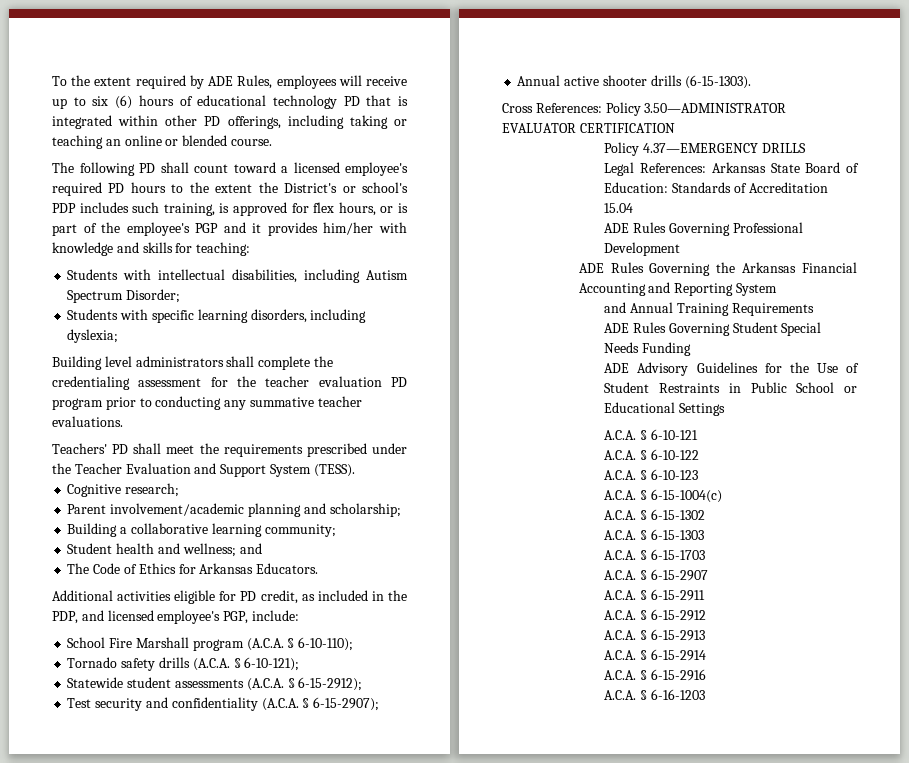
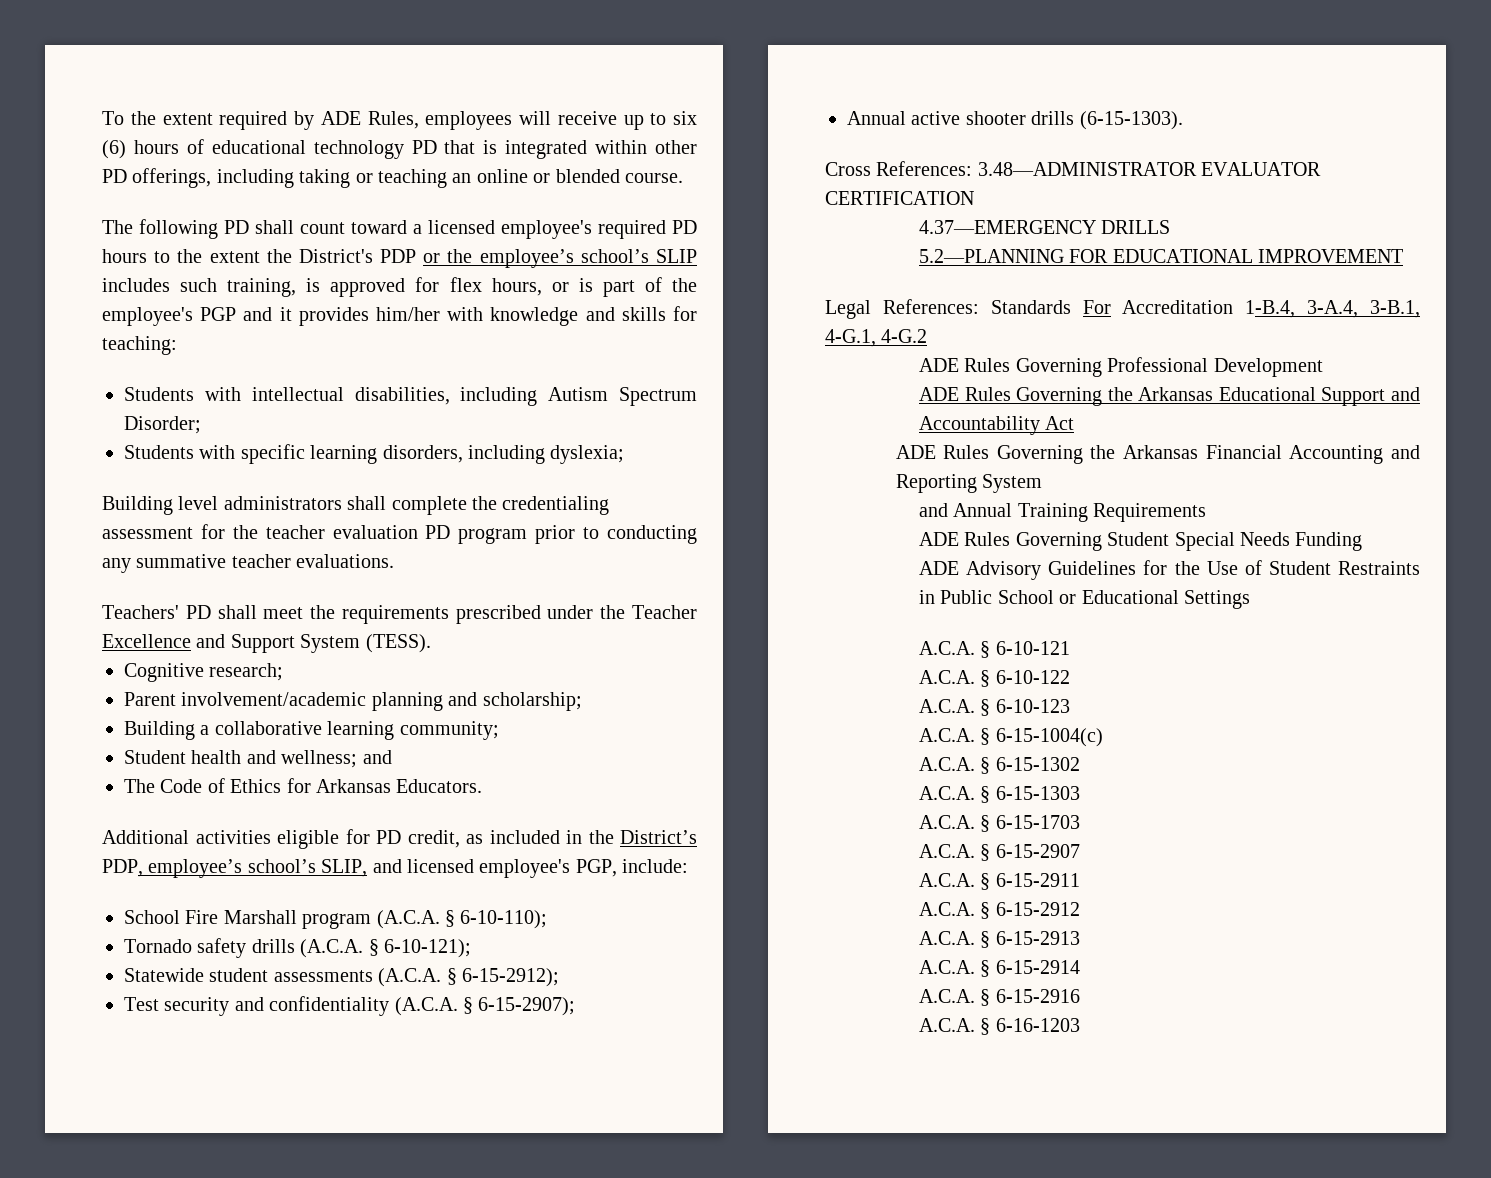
[342,182,409,193] [52,203,76,213] or school's PDP -> [380,249,697,268] PDP or the employee’s school’s SLIP
[125,463,191,474] Evaluation -> [102,634,191,648] Excellence
[52,611,78,624] PDP, -> [620,830,697,844] [102,859,368,878] District’s PDP, employee’s school’s SLIP,
[605,102,787,116] Policy 3.50—ADMINISTRATOR -> [977,162,1197,176] 3.48—ADMINISTRATOR
[604,142,640,156] Policy -> (974, 198) none
[604,162,859,176] [604,182,828,193] [604,203,634,213] Legal References: Arkansas State Board of Education: Standards of Accreditation 15.04 -> [918,249,1404,263] [825,299,1421,319] [825,329,928,347] 5.2—PLANNING FOR EDUCATIONAL IMPROVEMENT // Legal References: Standards For Accreditation 1-B.4, 3-A.4, 3-B.1, 4-G.1, 4-G.2
(681, 249) none -> [918,387,1420,406] [918,416,1075,435] // ADE Rules Governing the Arkansas Educational Support and Accountability Act

